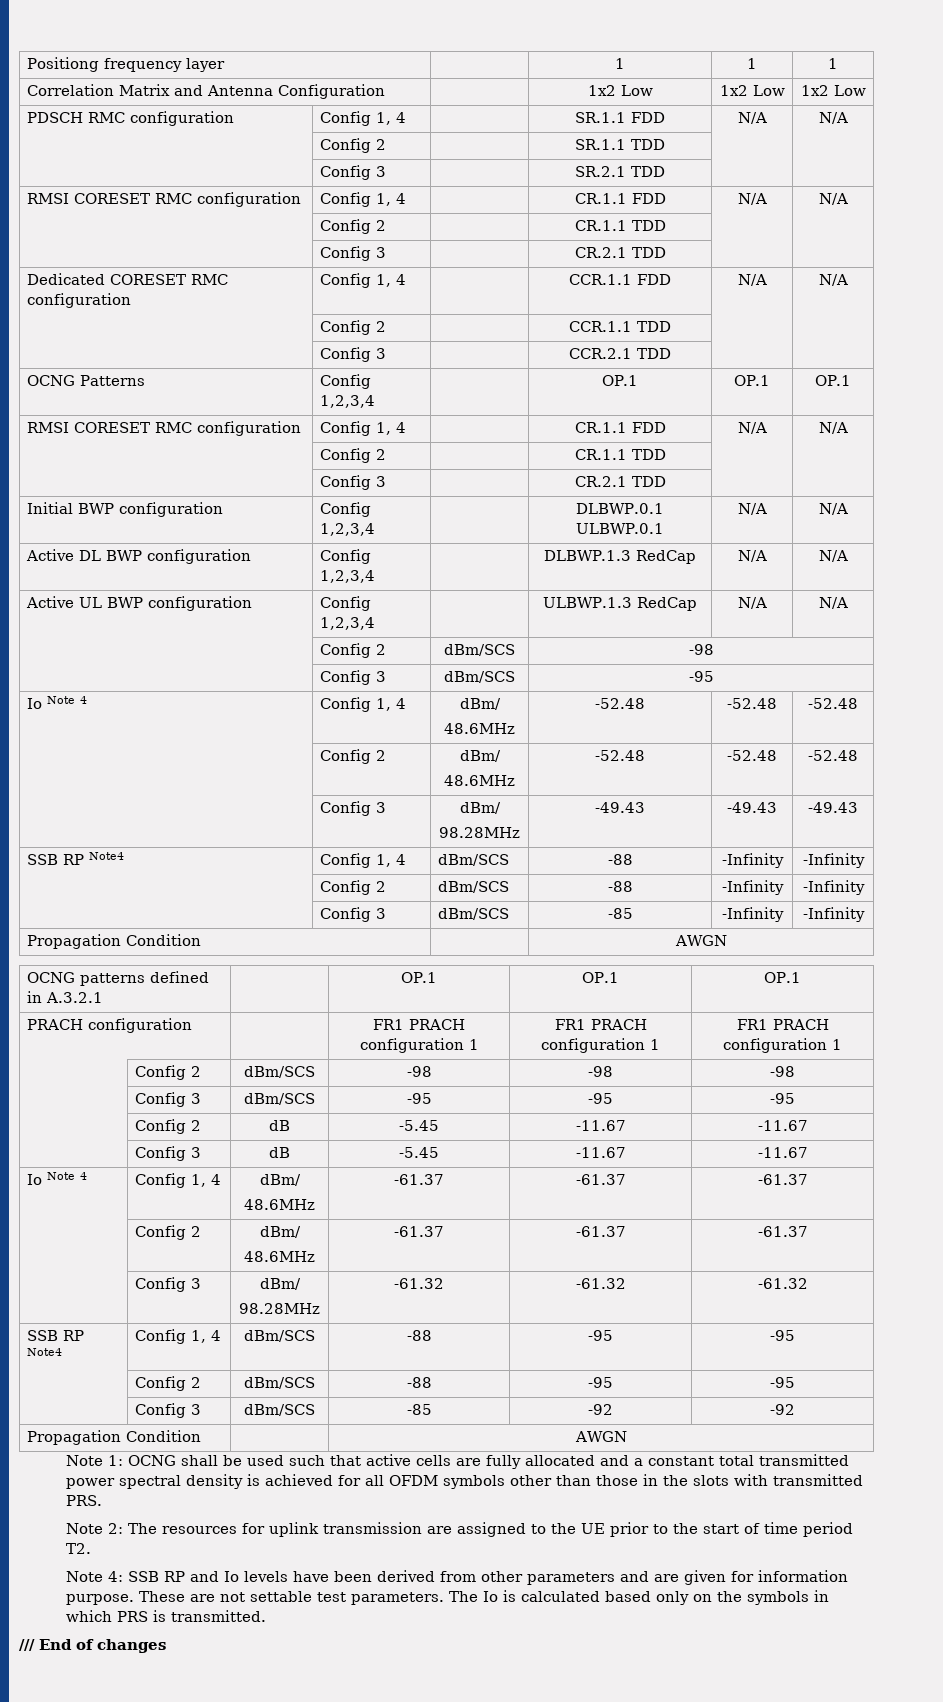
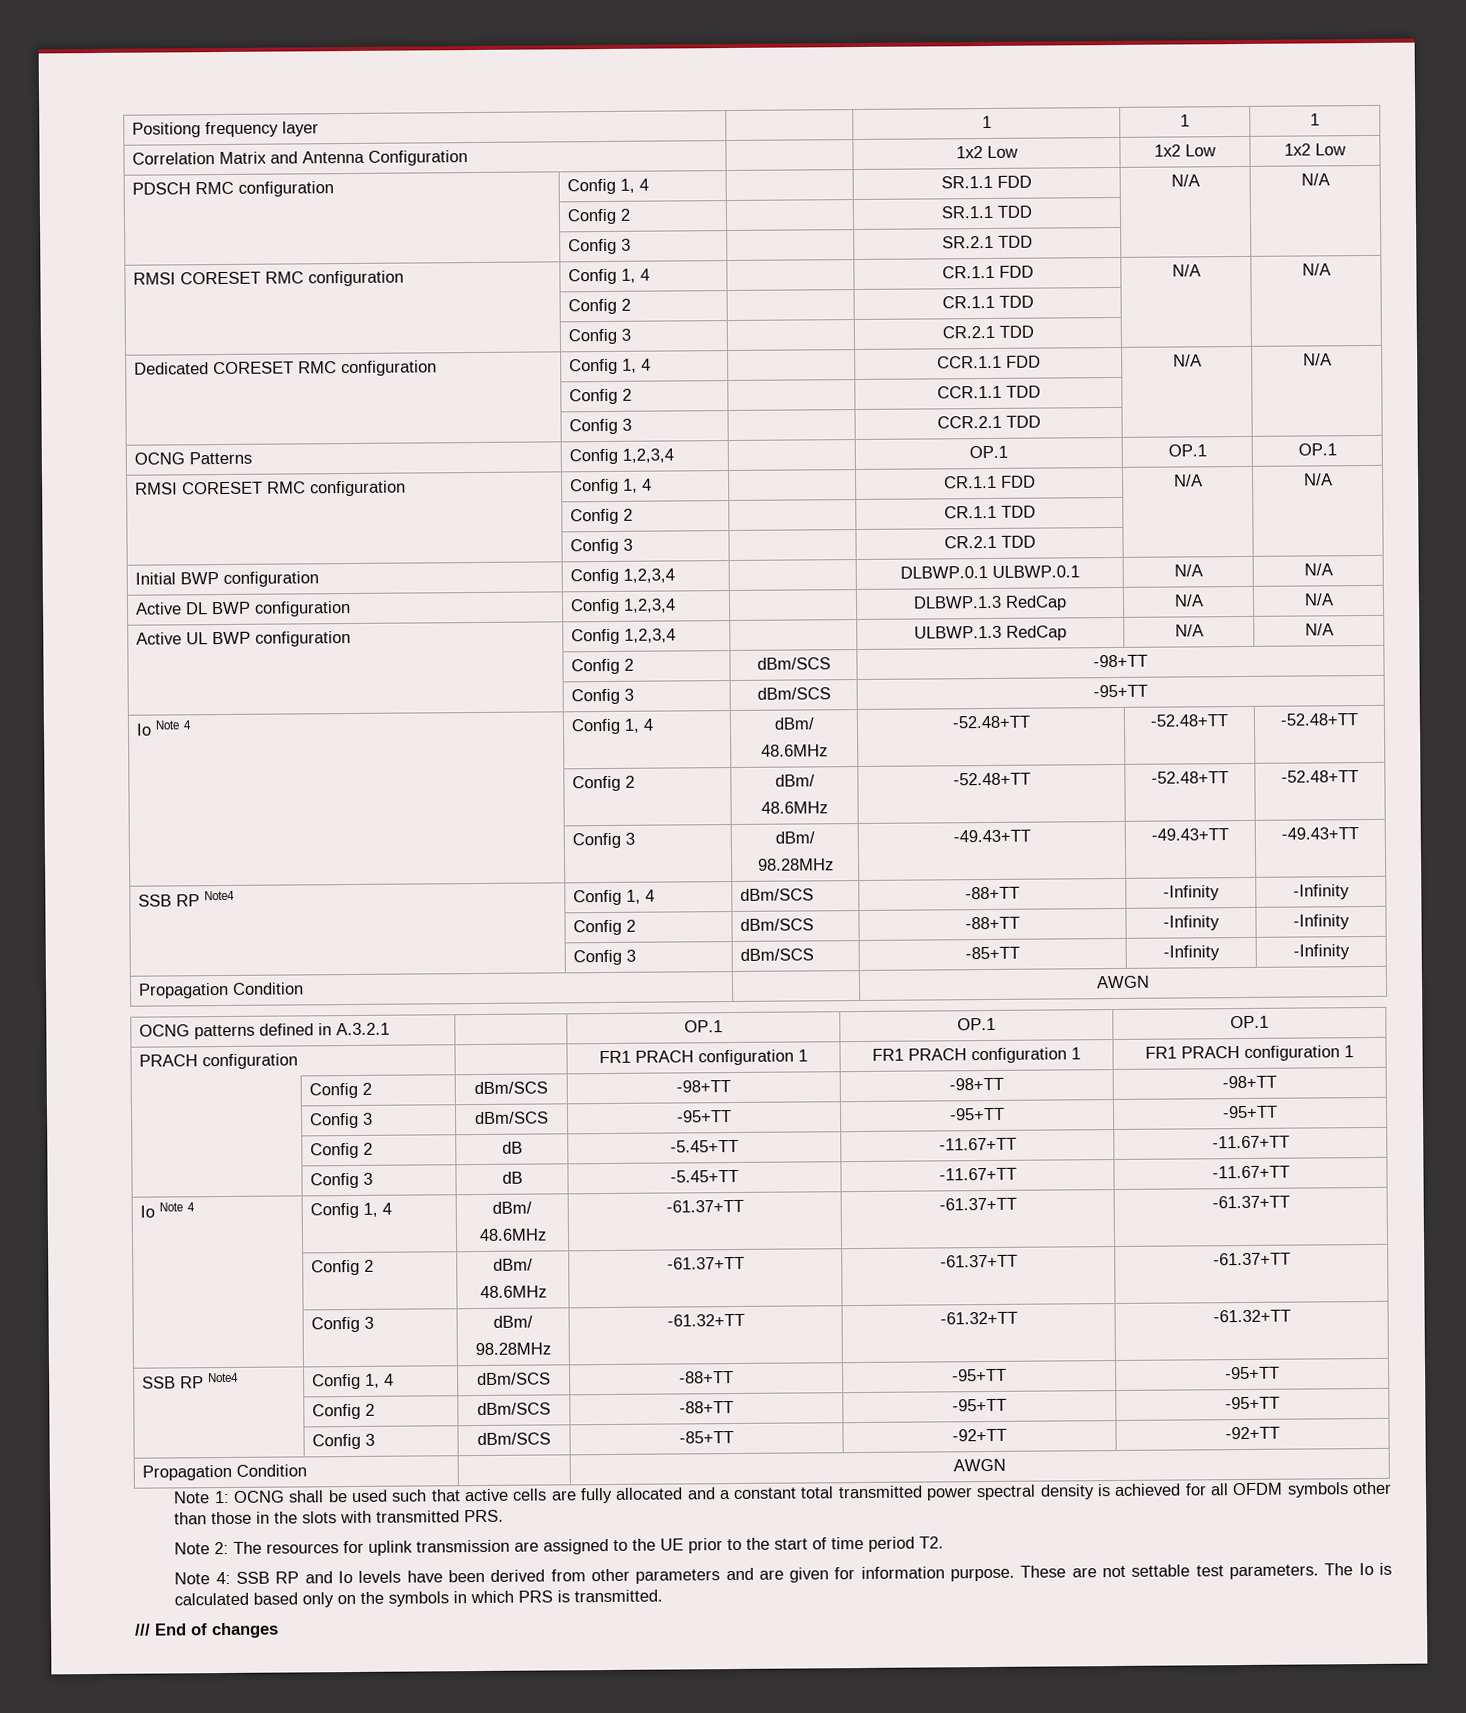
[688,644,714,655] [319,670,386,685] [444,671,515,683] [688,671,714,682] [26,696,87,709] [319,697,406,712] [459,698,501,710] [444,723,515,734] [595,698,645,709] [727,698,777,709] [808,698,858,709] [319,749,386,764] [459,750,501,762] [444,775,515,786] [595,750,645,761] [727,750,777,761] [808,750,858,761] [319,801,386,816] [459,802,501,814] [439,827,520,838] [595,802,645,813] [727,802,777,813] [808,802,858,813] [26,852,124,865] [319,853,406,868] [437,854,509,866] [607,854,633,865] -98 // | Config 3 | dBm/SCS | -95 // Io Note 4 | Config 1, 4 | dBm/ // 48.6MHz | -52.48 | -52.48 | -52.48 // | Config 2 | dBm/ // 48.6MHz | -52.48 | -52.48 | -52.48 // | Config 3 | dBm/ // 98.28MHz | -49.43 | -49.43 | -49.43 // SSB RP Note4 | Config 1, 4 | dBm/SCS | -88 -> [1093,654,1148,668] [571,688,635,705] [756,687,831,700] [1093,684,1148,698] [136,720,192,736] [571,718,655,735] [773,717,815,730] [761,744,828,757] [951,715,1030,729] [1150,714,1228,727] [1280,713,1358,726] [572,775,636,792] [774,774,815,787] [761,801,828,814] [952,772,1031,786] [1151,771,1229,784] [1281,770,1359,783] [572,832,636,849] [774,831,815,844] [757,858,834,871] [952,829,1031,843] [1151,828,1229,841] [1281,827,1359,840] [138,890,236,907] [573,889,656,906] [740,888,815,901] [965,886,1020,900] -98+TT // | Config 3 | dBm/SCS | -95+TT // Io Note 4 | Config 1, 4 | dBm/ // 48.6MHz | -52.48+TT | -52.48+TT | -52.48+TT // | Config 2 | dBm/ // 48.6MHz | -52.48+TT | -52.48+TT | -52.48+TT // | Config 3 | dBm/ // 98.28MHz | -49.43+TT | -49.43+TT | -49.43+TT // SSB RP Note4 | Config 1, 4 | dBm/SCS | -88+TT
[607,881,633,892] -88 -> [965,916,1020,930] -88+TT
[607,908,633,919] -85 -> [965,946,1020,960] -85+TT
[406,1066,432,1077] [588,1066,613,1077] [770,1066,795,1077] [134,1092,201,1107] [244,1093,315,1105] [406,1093,432,1104] [588,1093,613,1104] [770,1093,795,1104] -98 | -98 | -98 // | Config 3 | dBm/SCS | -95 | -95 | -95 -> [676,1080,731,1093] [949,1077,1004,1091] [1222,1075,1277,1089] [310,1112,374,1129] [474,1111,549,1125] [676,1110,732,1123] [949,1107,1005,1121] [1222,1105,1278,1119] -98+TT | -98+TT | -98+TT // | Config 3 | dBm/SCS | -95+TT | -95+TT | -95+TT
[399,1120,439,1131] [575,1120,626,1131] [757,1120,808,1131] -5.45 | -11.67 | -11.67 -> [670,1139,739,1153] [938,1137,1017,1151] [1211,1135,1290,1149] -5.45+TT | -11.67+TT | -11.67+TT
[399,1147,439,1158] [575,1147,626,1158] [757,1147,808,1158] [26,1172,87,1185] [134,1173,221,1188] [259,1174,301,1186] [244,1199,315,1210] [394,1174,444,1185] [575,1174,626,1185] [757,1174,808,1185] [134,1225,201,1240] [259,1226,301,1238] [244,1251,315,1262] [394,1226,444,1237] [575,1226,626,1237] [757,1226,808,1237] [134,1277,201,1292] [259,1278,301,1290] [239,1303,320,1314] [394,1278,444,1289] [575,1278,626,1289] [757,1278,808,1289] [26,1330,84,1341] [26,1348,62,1356] [134,1329,221,1344] [244,1330,315,1342] [406,1330,432,1341] [588,1330,613,1341] [770,1330,795,1341] [134,1376,201,1391] [244,1377,315,1389] [406,1377,432,1388] [588,1377,613,1388] [770,1377,795,1388] [134,1403,201,1418] [244,1404,315,1416] [406,1404,432,1415] [588,1404,613,1415] [770,1404,795,1415] -5.45 | -11.67 | -11.67 // Io Note 4 | Config 1, 4 | dBm/ // 48.6MHz | -61.37 | -61.37 | -61.37 // | Config 2 | dBm/ // 48.6MHz | -61.37 | -61.37 | -61.37 // | Config 3 | dBm/ // 98.28MHz | -61.32 | -61.32 | -61.32 // SSB RP Note4 | Config 1, 4 | dBm/SCS | -88 | -95 | -95 // | Config 2 | dBm/SCS | -88 | -95 | -95 // | Config 3 | dBm/SCS | -85 | -92 | -92 -> [670,1169,739,1183] [938,1167,1017,1181] [1211,1165,1290,1179] [140,1202,196,1218] [310,1202,393,1219] [492,1201,532,1214] [478,1228,547,1242] [665,1199,744,1213] [938,1197,1017,1211] [1211,1195,1290,1209] [311,1259,375,1276] [493,1258,533,1271] [479,1285,547,1299] [666,1256,745,1270] [939,1254,1018,1268] [1212,1252,1291,1266] [311,1316,375,1333] [493,1315,533,1328] [475,1342,551,1356] [666,1313,745,1327] [939,1311,1018,1325] [1212,1309,1291,1323] [142,1372,240,1389] [312,1373,395,1390] [477,1372,551,1386] [679,1371,734,1384] [952,1368,1007,1382] [1225,1366,1280,1380] [312,1403,376,1420] [477,1402,551,1416] [679,1401,734,1414] [952,1398,1007,1412] [1225,1396,1280,1410] [312,1433,376,1450] [477,1432,551,1446] [679,1431,734,1444] [952,1428,1007,1442] [1225,1426,1280,1440] -5.45+TT | -11.67+TT | -11.67+TT // Io Note 4 | Config 1, 4 | dBm/ // 48.6MHz | -61.37+TT | -61.37+TT | -61.37+TT // | Config 2 | dBm/ // 48.6MHz | -61.37+TT | -61.37+TT | -61.37+TT // | Config 3 | dBm/ // 98.28MHz | -61.32+TT | -61.32+TT | -61.32+TT // SSB RP Note4 | Config 1, 4 | dBm/SCS | -88+TT | -95+TT | -95+TT // | Config 2 | dBm/SCS | -88+TT | -95+TT | -95+TT // | Config 3 | dBm/SCS | -85+TT | -92+TT | -92+TT

